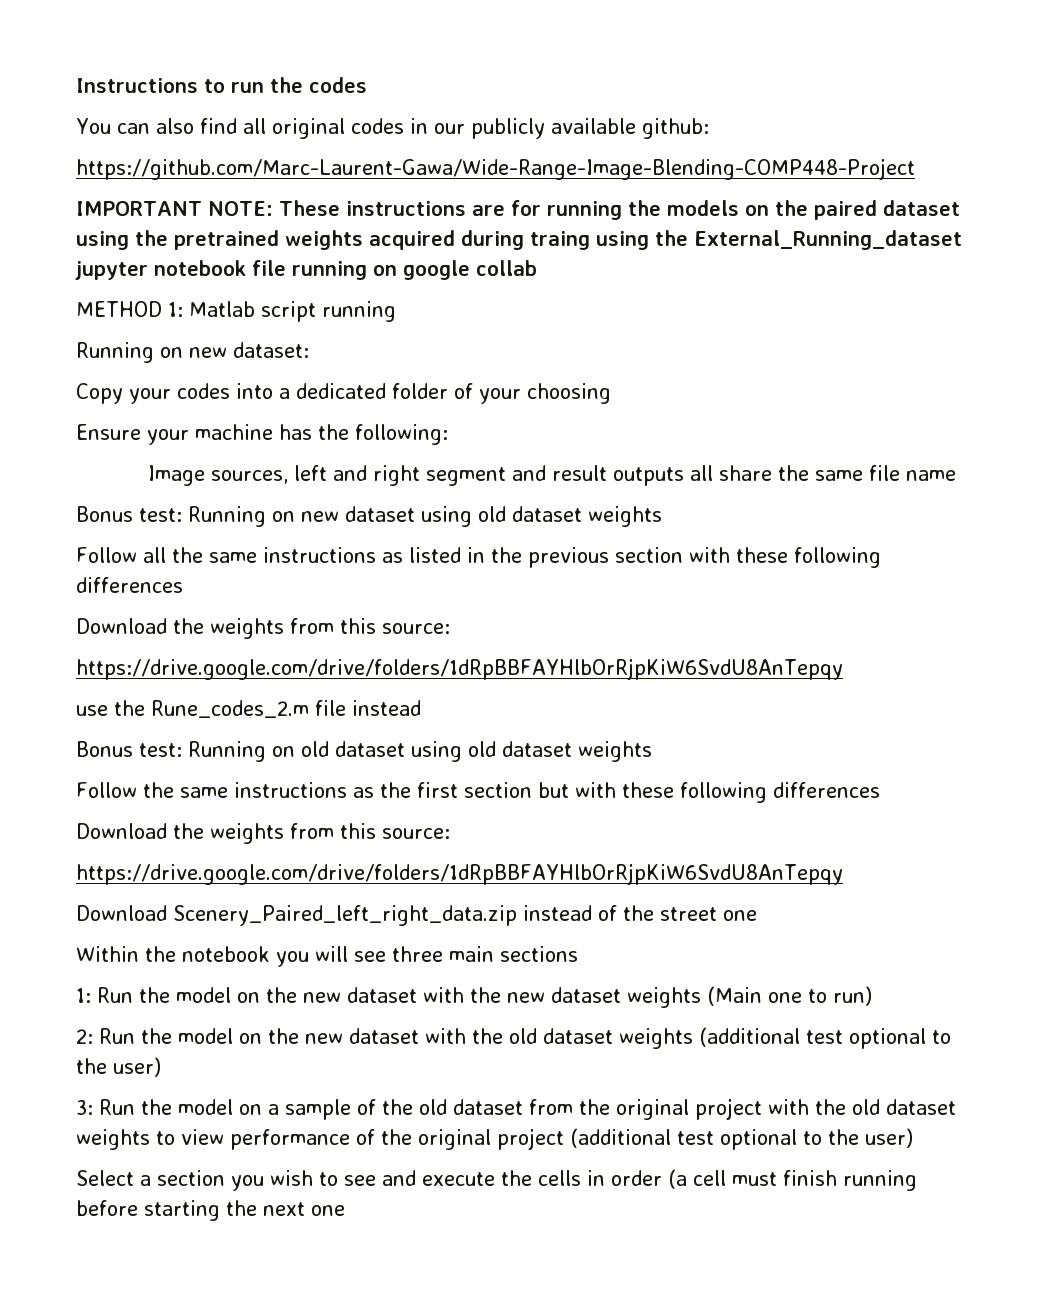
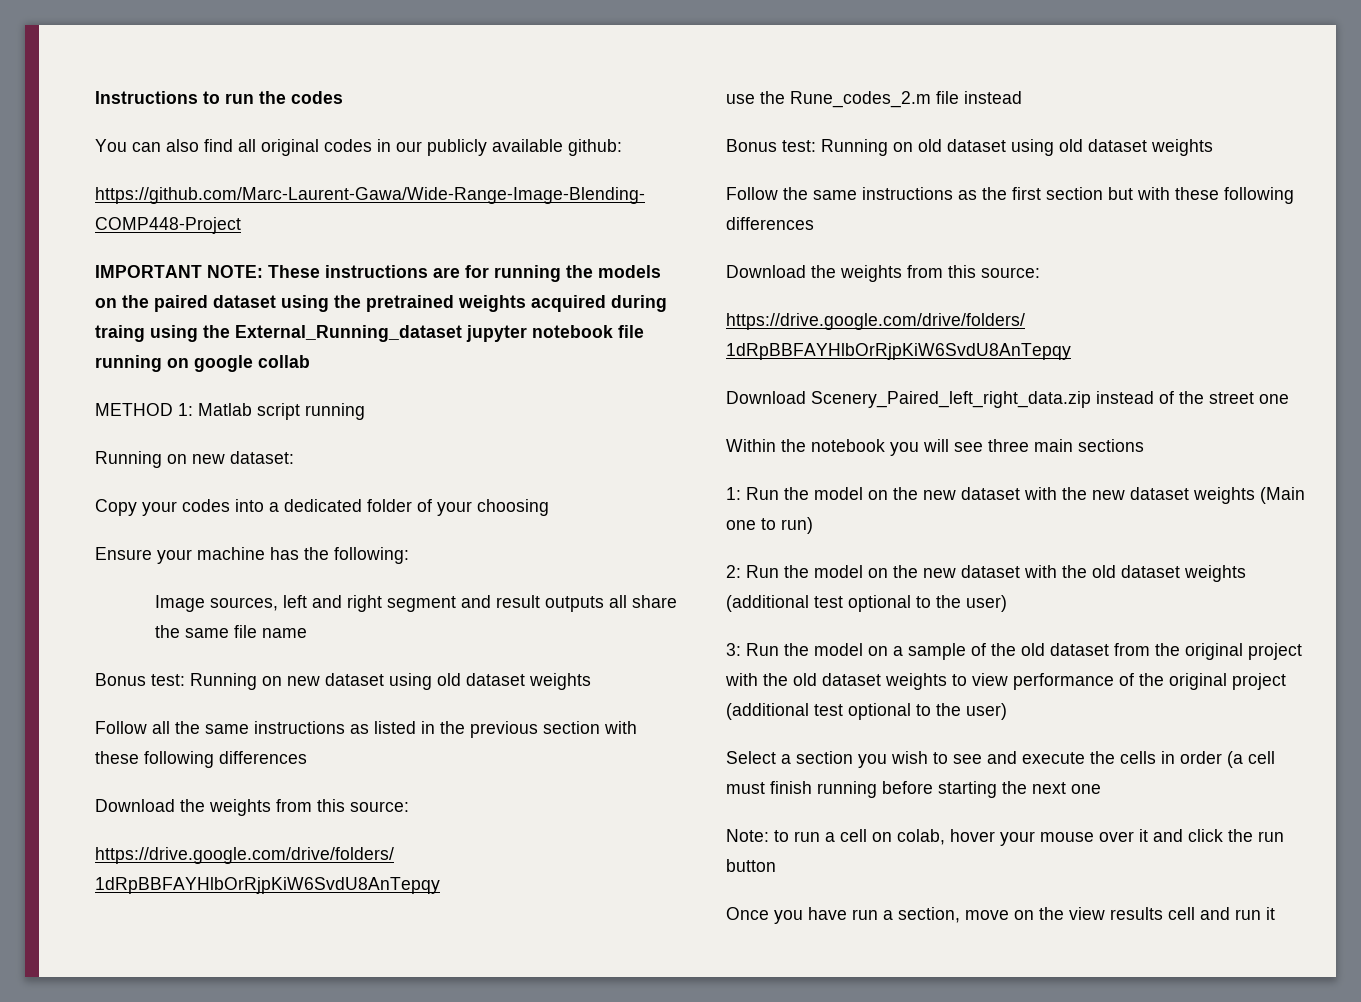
(345, 1210) none -> [726,829,1284,846] [726,859,776,872] [726,907,1275,924] // Note: to run a cell on colab, hover your mouse over it and click the run button // Once you have run a section, move on the view results cell and run it

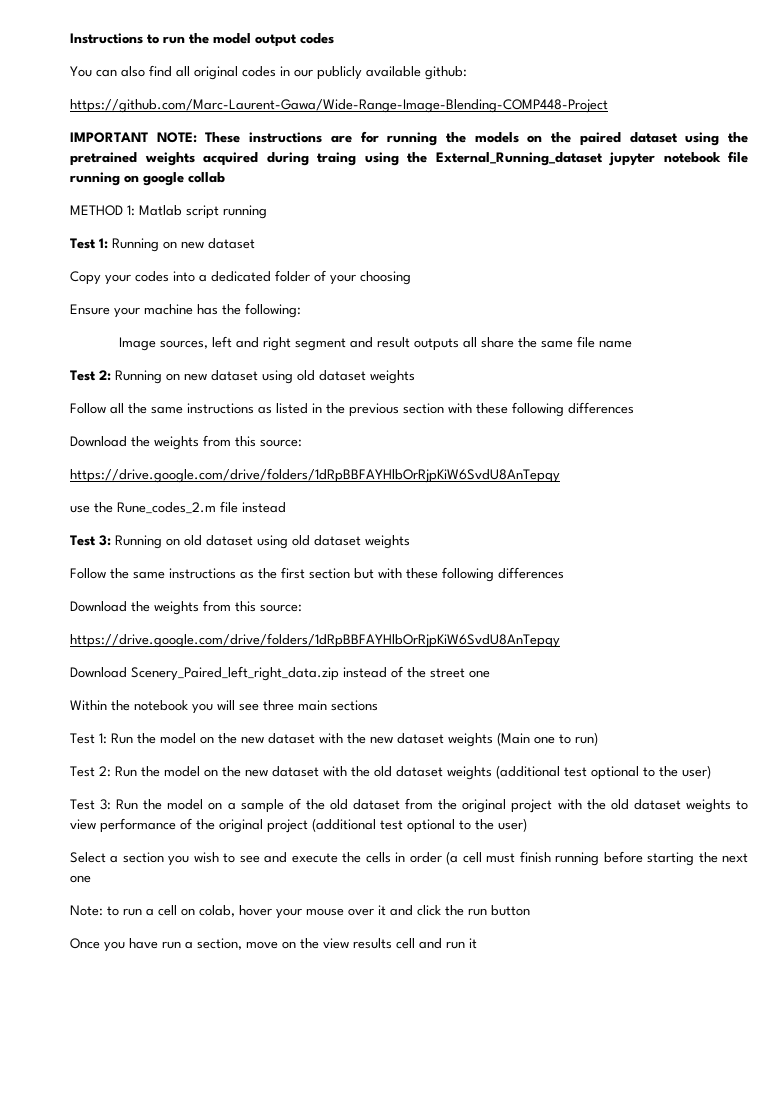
(286, 97) none -> [213,33,297,47] model output
[95,451,294,468] Running on new dataset: -> [70,238,255,252] Test 1: Running on new dataset
[95,673,185,686] Bonus test: -> [70,370,111,381] Test 2:
[726,139,816,152] Bonus test: -> [70,535,111,546] Test 3:
(1144, 445) none -> [70,733,95,744] Test
(813, 525) none -> [70,766,95,777] Test
(1007, 603) none -> [70,799,95,810] Test

